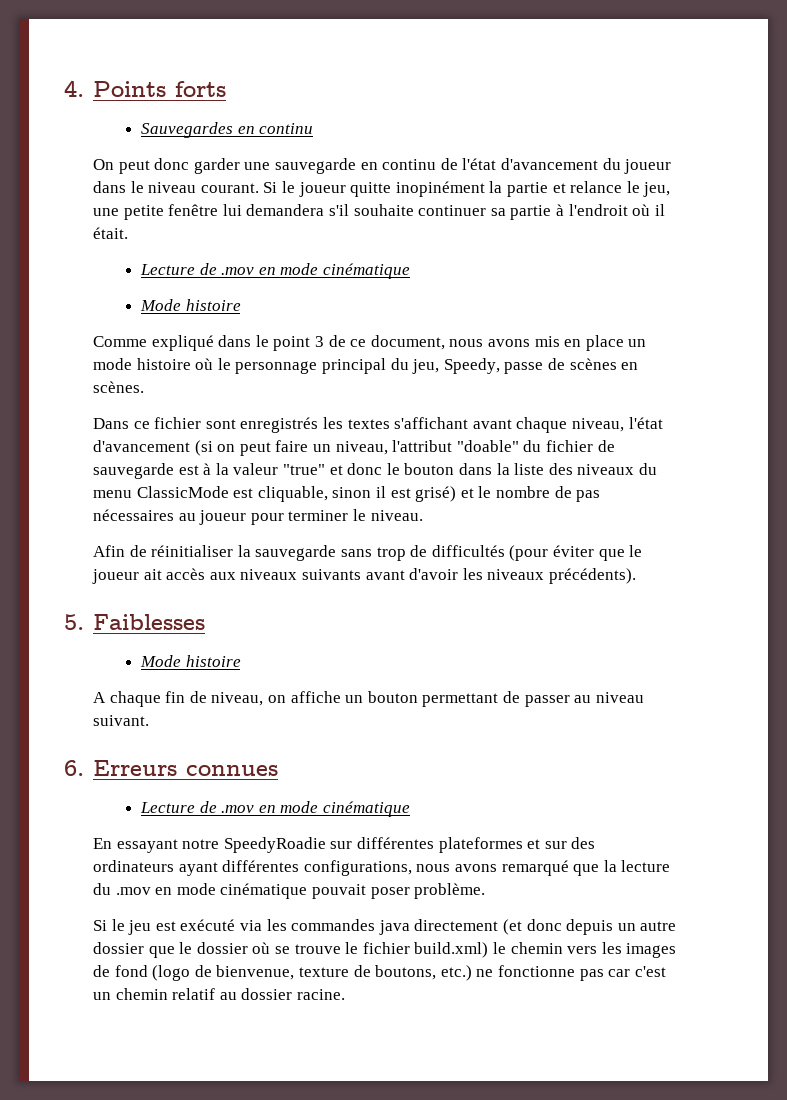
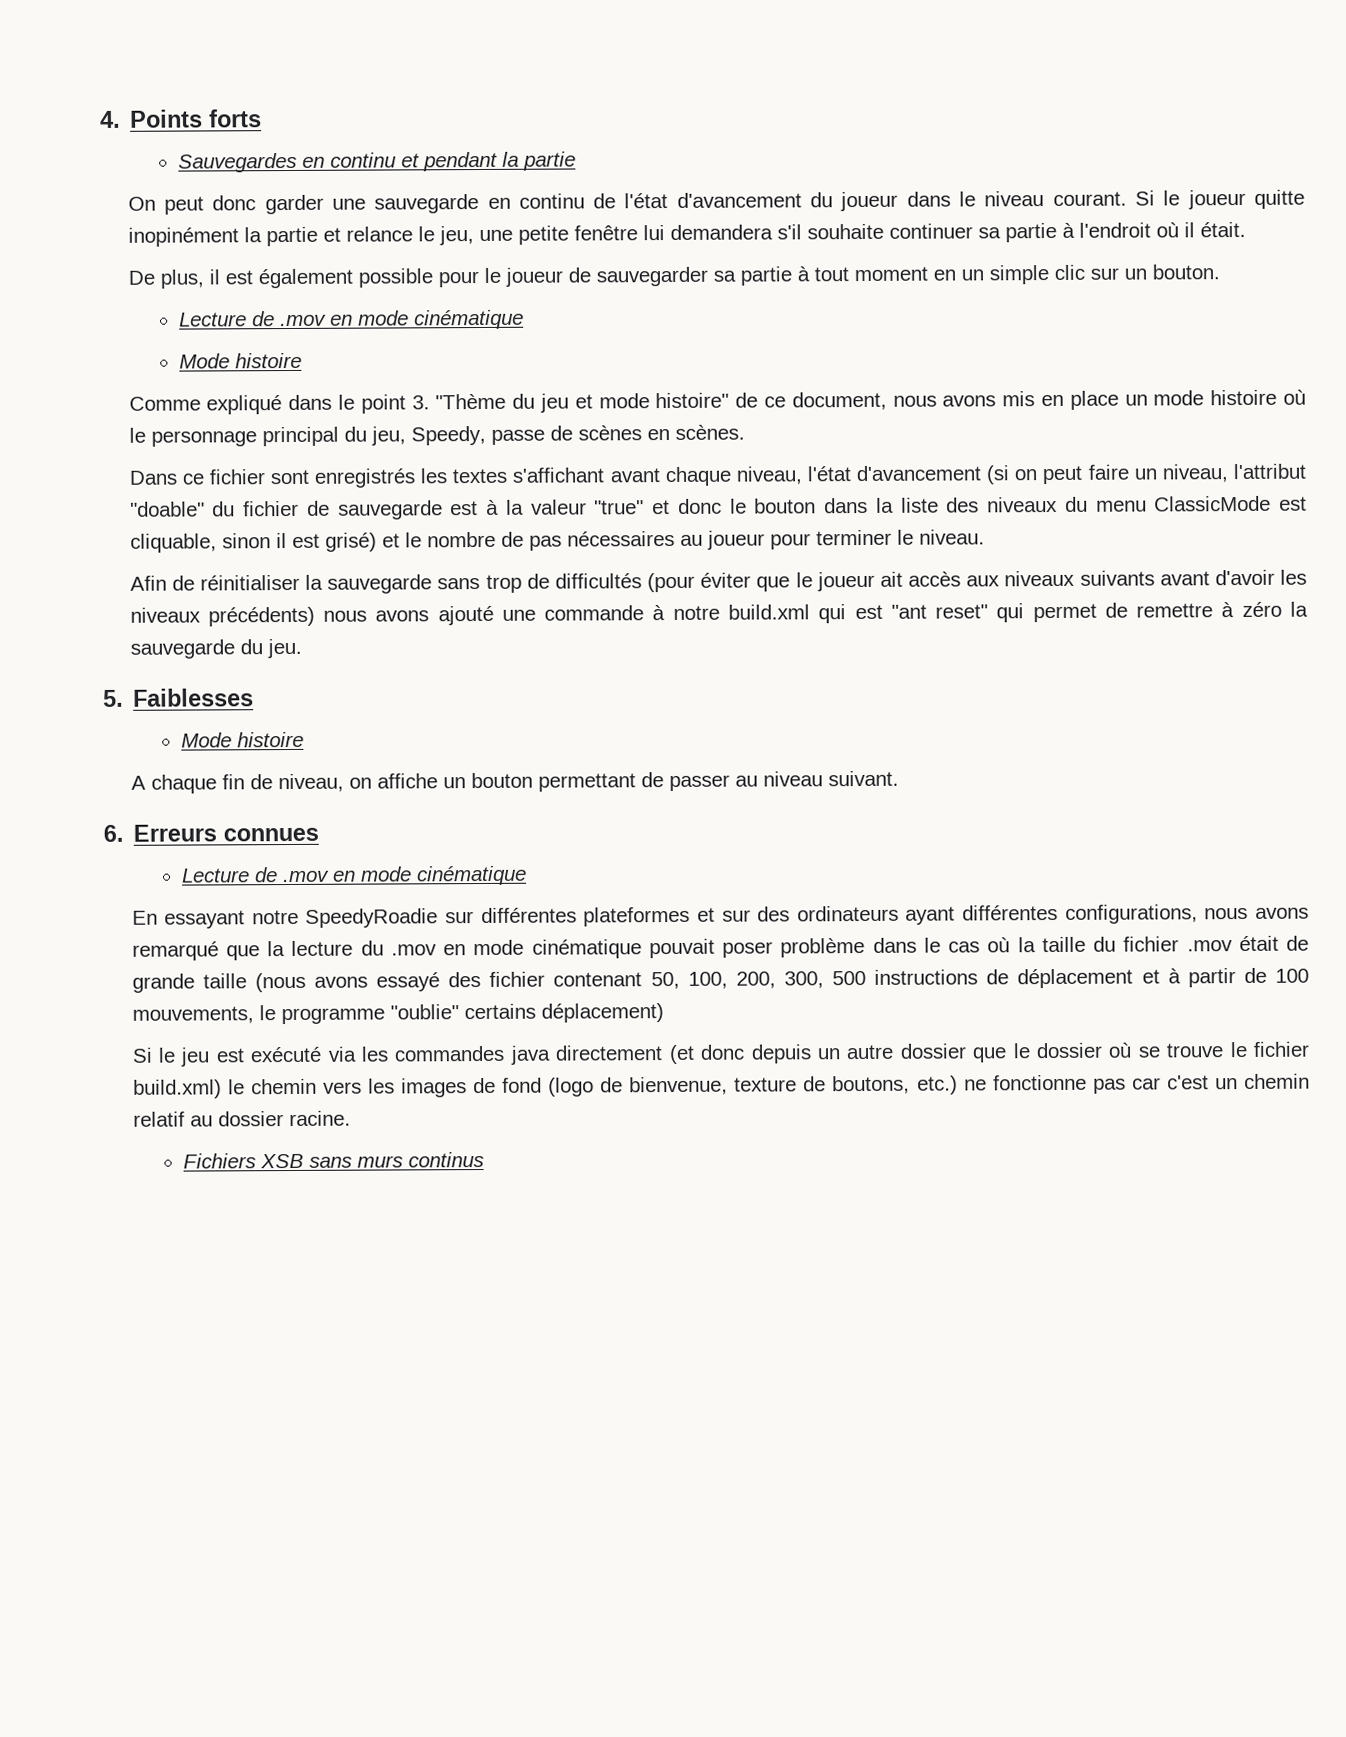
(314, 128) none -> [400,151,576,172] et pendant la partie
(129, 233) none -> [127,264,1220,289] // De plus, il est également possible pour le joueur de sauvegarder sa partie à tout moment en un simple clic sur un bouton.
[315,336,325,347] 3 -> [411,392,730,413] 3. "Thème du jeu et mode histoire"
[549,568,637,584] précédents). -> [207,601,1309,627] [129,638,302,659] précédents) nous avons ajouté une commande à notre build.xml qui est "ant reset" qui permet de remettre à zéro la sauvegarde du jeu.
[414,883,486,899] problème. -> [780,935,1309,958] [131,967,1309,993] [131,1003,664,1025] problème dans le cas où la taille du fichier .mov était de grande taille (nous avons essayé des fichier contenant 50, 100, 200, 300, 500 instructions de déplacement et à partir de 100 mouvements, le programme "oublie" certains déplacement)
(346, 994) none -> [182,1151,484,1169] // Fichiers XSB sans murs continus

